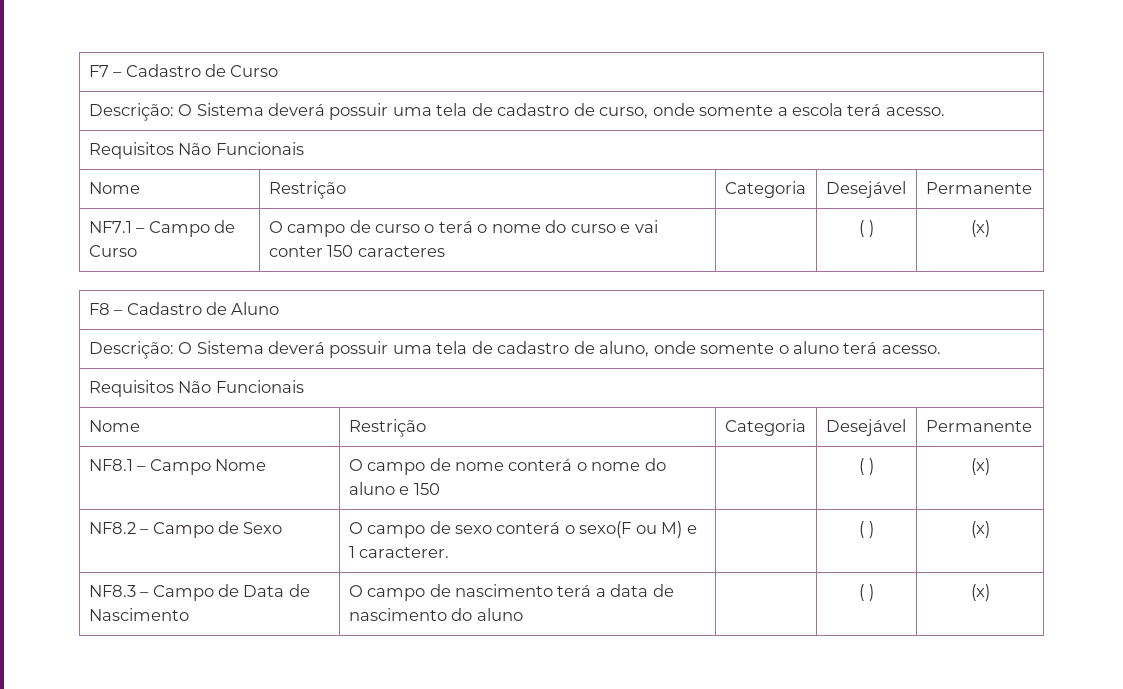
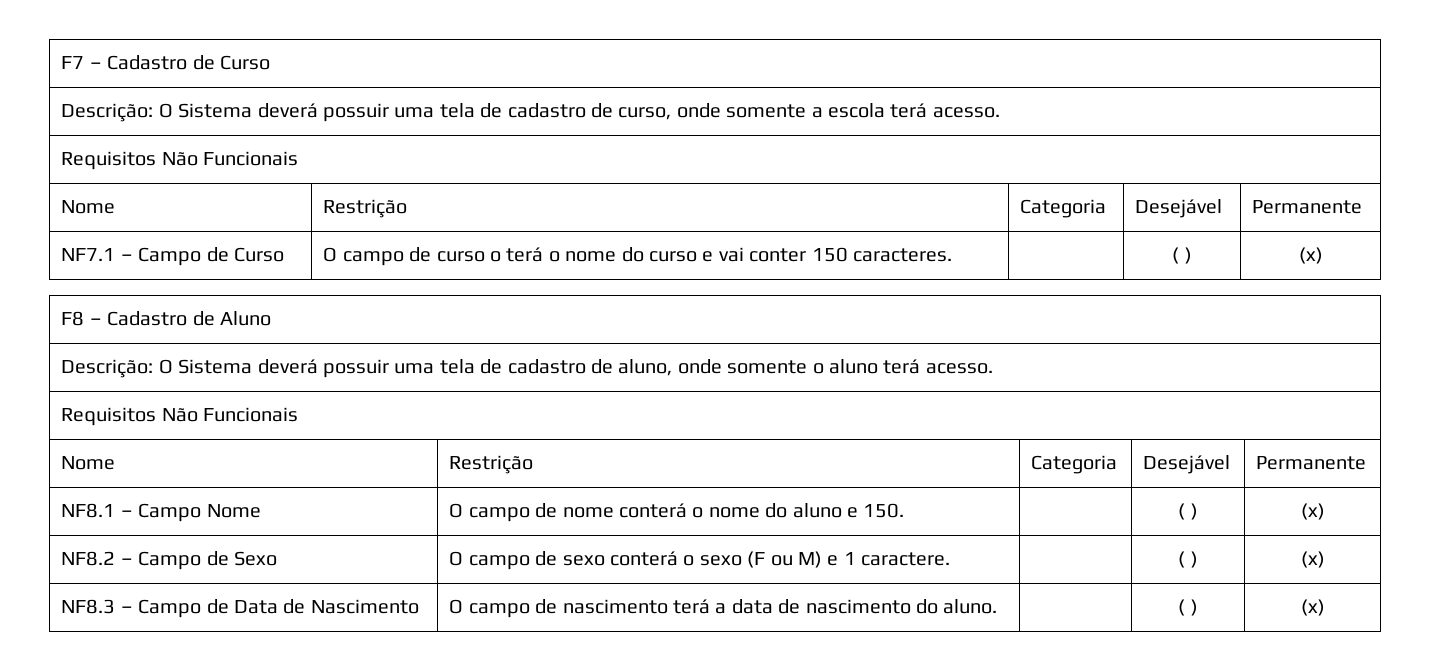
[357,246,445,257] caracteres -> [853,248,953,262] caracteres.
[413,483,440,495] 150 -> [863,503,905,518] 150.
[579,521,632,538] sexo(F -> [699,551,766,568] sexo (F
[359,547,450,558] caracterer. -> [861,552,951,566] caractere.
[476,608,523,621] aluno -> [943,599,998,614] aluno.

